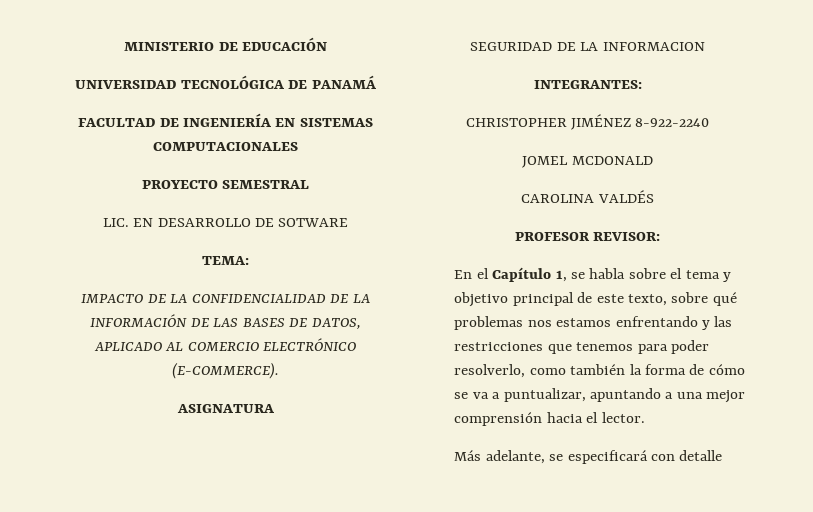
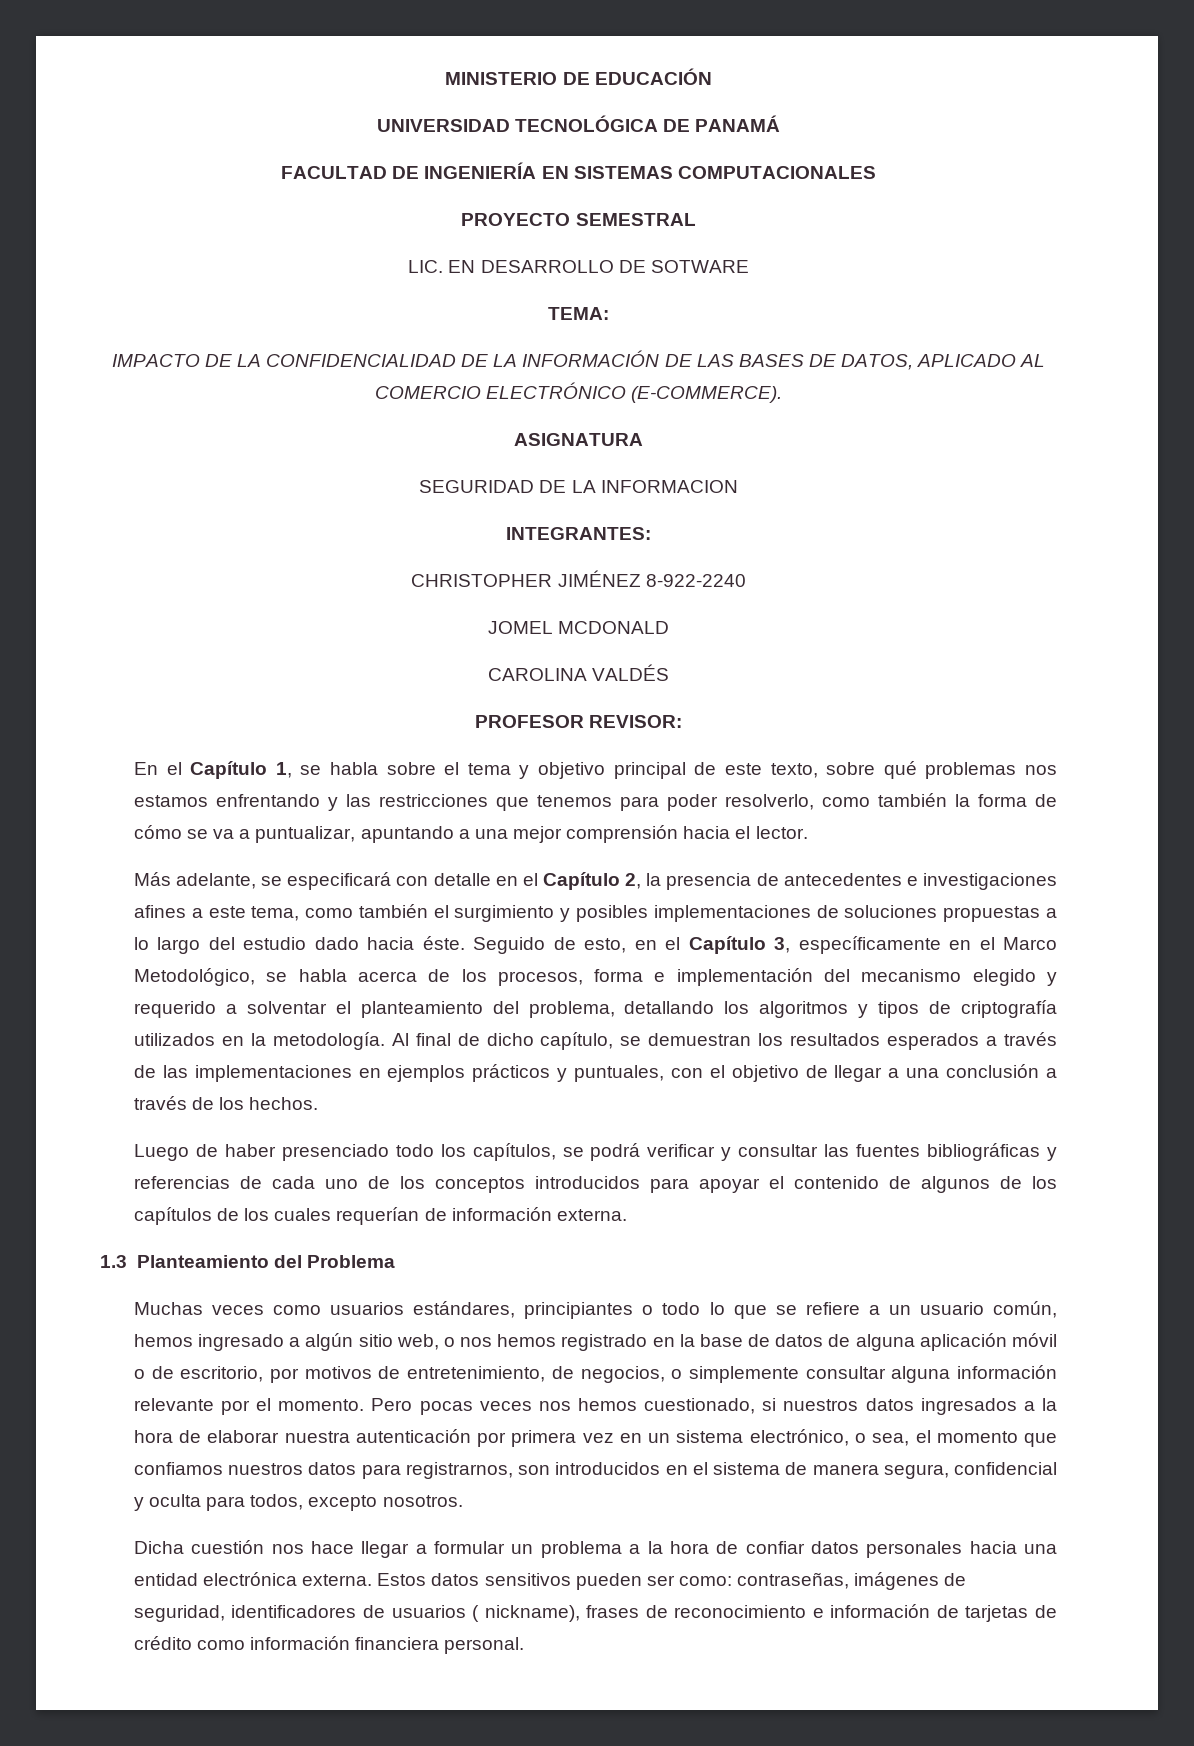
(723, 455) none -> [495,872,1057,890] [133,904,1058,922] [133,936,1057,954] [133,968,1058,986] [133,1000,1058,1018] [133,1032,1057,1050] [133,1064,1058,1082] [133,1096,319,1110] [133,1143,1057,1161] [133,1176,1057,1193] [133,1207,627,1225] [100,1255,395,1268] [133,1301,1058,1319] [133,1333,1057,1351] [133,1365,1057,1383] [133,1398,1057,1415] [133,1429,1058,1447] [133,1462,1057,1479] [133,1494,463,1511] [133,1540,1057,1558] [133,1572,967,1590] [133,1604,1057,1622] [133,1636,525,1654] en el Capítulo 2, la presencia de antecedentes e investigaciones afines a este tema, como también el surgimiento y posibles implementaciones de soluciones propuestas a lo largo del estudio dado hacia éste. Seguido de esto, en el Capítulo 3, específicamente en el Marco Metodológico, se habla acerca de los procesos, forma e implementación del mecanismo elegido y requerido a solventar el planteamiento del problema, detallando los algoritmos y tipos de criptografía utilizados en la metodología. Al final de dicho capítulo, se demuestran los resultados esperados a través de las implementaciones en ejemplos prácticos y puntuales, con el objetivo de llegar a una conclusión a través de los hechos. // Luego de haber presenciado todo los capítulos, se podrá verificar y consultar las fuentes bibliográficas y referencias de cada uno de los conceptos introducidos para apoyar el contenido de algunos de los capítulos de los cuales requerían de información externa. // 1.3 Planteamiento del Problema // Muchas veces como usuarios estándares, principiantes o todo lo que se refiere a un usuario común, hemos ingresado a algún sitio web, o nos hemos registrado en la base de datos de alguna aplicación móvil o de escritorio, por motivos de entretenimiento, de negocios, o simplemente consultar alguna información relevante por el momento. Pero pocas veces nos hemos cuestionado, si nuestros datos ingresados a la hora de elaborar nuestra autenticación por primera vez en un sistema electrónico, o sea, el momento que confiamos nuestros datos para registrarnos, son introducidos en el sistema de manera segura, confidencial y oculta para todos, excepto nosotros. // Dicha cuestión nos hace llegar a formular un problema a la hora de confiar datos personales hacia una entidad electrónica externa. Estos datos sensitivos pueden ser como: contraseñas, imágenes de seguridad, identificadores de usuarios ( nickname), frases de reconocimiento e información de tarjetas de crédito como información financiera personal.

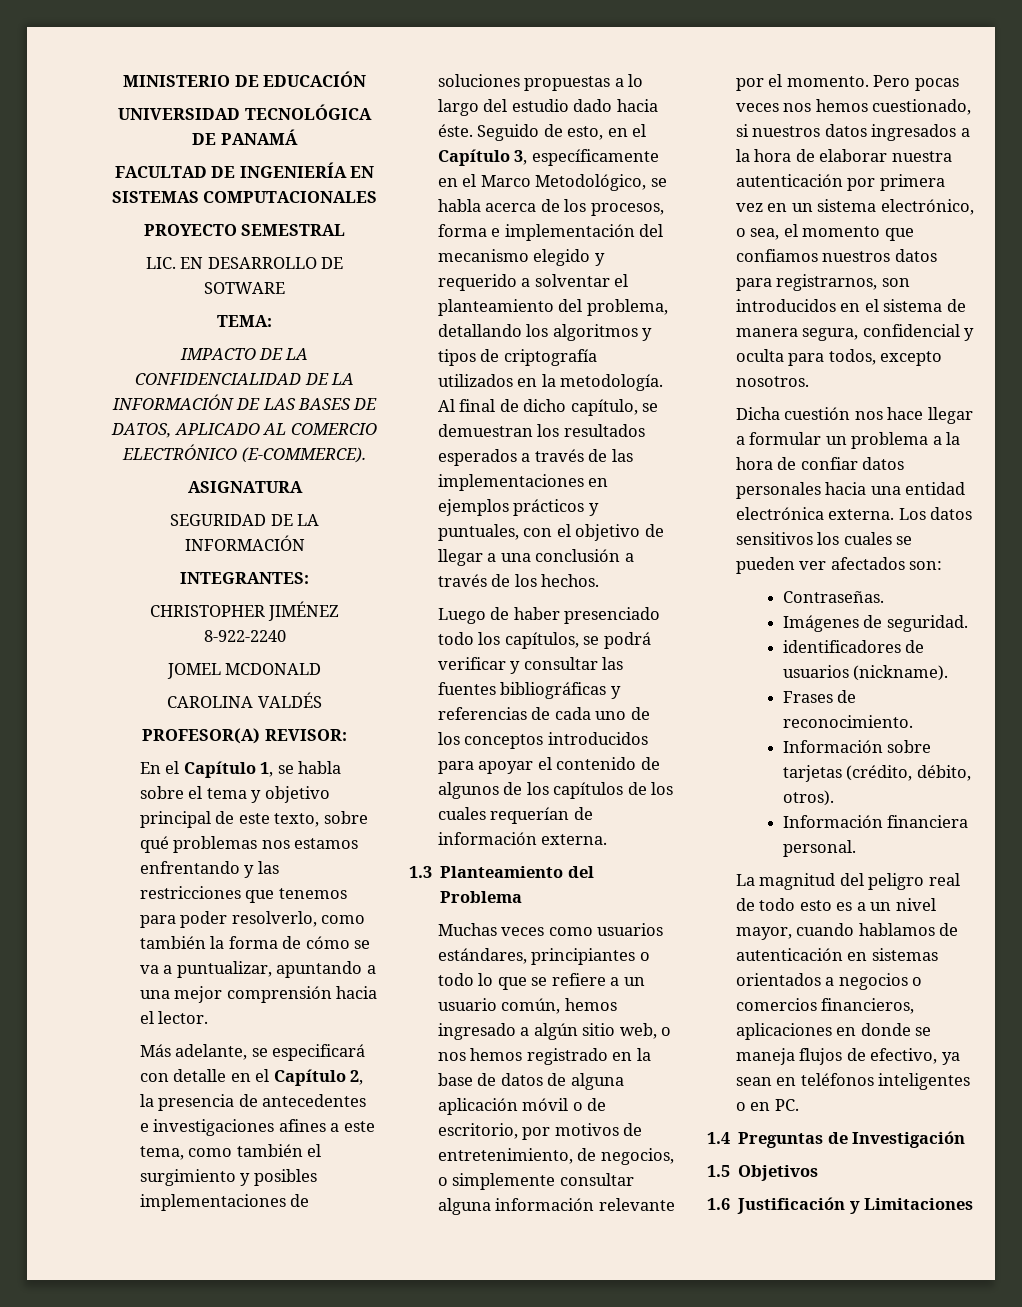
[600,480,738,493] INFORMACION -> [184,535,305,551] INFORMACIÓN
[474,715,584,728] PROFESOR -> [142,728,261,744] PROFESOR(A)
[377,1573,427,1586] Estos -> [898,508,926,520] Los
[575,1572,967,1590] [133,1604,1057,1622] [133,1636,525,1654] pueden ser como: contraseñas, imágenes de seguridad, identificadores de usuarios ( nickname), frases de reconocimiento e información de tarjetas de crédito como información financiera personal. -> [817,532,913,545] [735,557,943,574] [782,591,884,603] [782,615,968,632] [782,640,925,653] [782,665,949,681] [782,690,857,703] [782,715,913,728] [782,740,932,753] [782,765,971,782] [782,790,834,806] [782,815,969,828] [782,840,856,857] [735,873,960,890] [735,898,936,911] [735,923,959,940] [735,948,938,961] [735,973,923,990] [735,998,915,1014] [735,1023,932,1040] [735,1048,960,1065] [735,1073,971,1090] [735,1099,799,1111] [707,1131,966,1148] [707,1165,819,1181] [707,1197,974,1214] los cuales se pueden ver afectados son: // Contraseñas. // Imágenes de seguridad. // identificadores de usuarios (nickname). // Frases de reconocimiento. // Información sobre tarjetas (crédito, débito, otros). // Información financiera personal. // La magnitud del peligro real de todo esto es a un nivel mayor, cuando hablamos de autenticación en sistemas orientados a negocios o comercios financieros, aplicaciones en donde se maneja flujos de efectivo, ya sean en teléfonos inteligentes o en PC. // 1.4 Preguntas de Investigación // 1.5 Objetivos // 1.6 Justificación y Limitaciones

